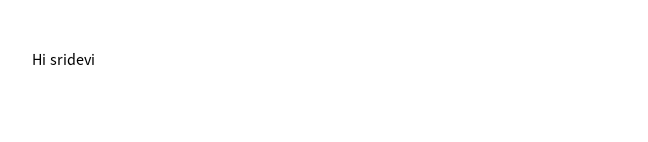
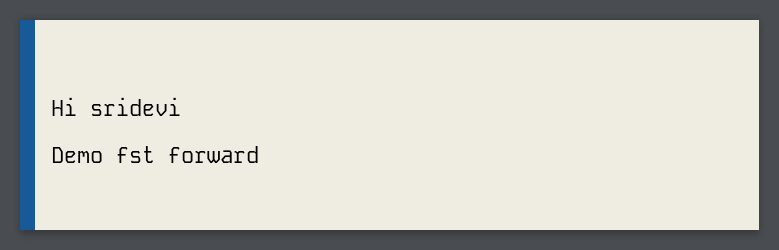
(97, 59) none -> [51,146,259,163] // Demo fst forward

